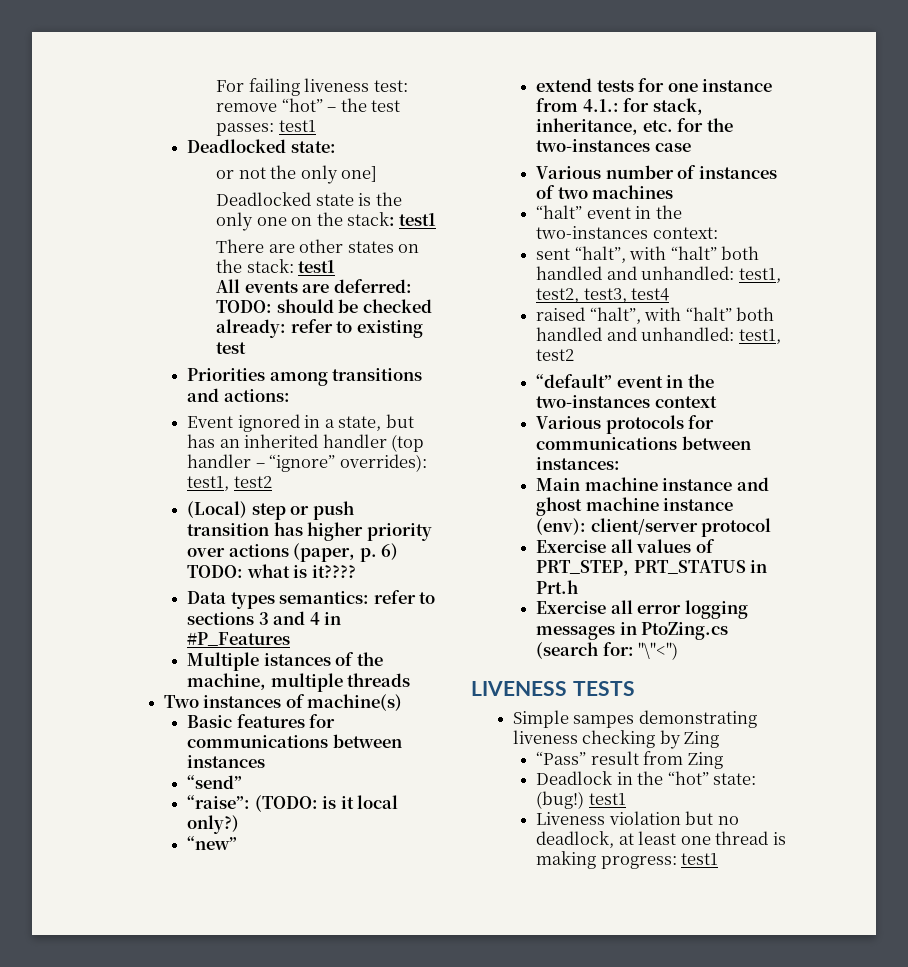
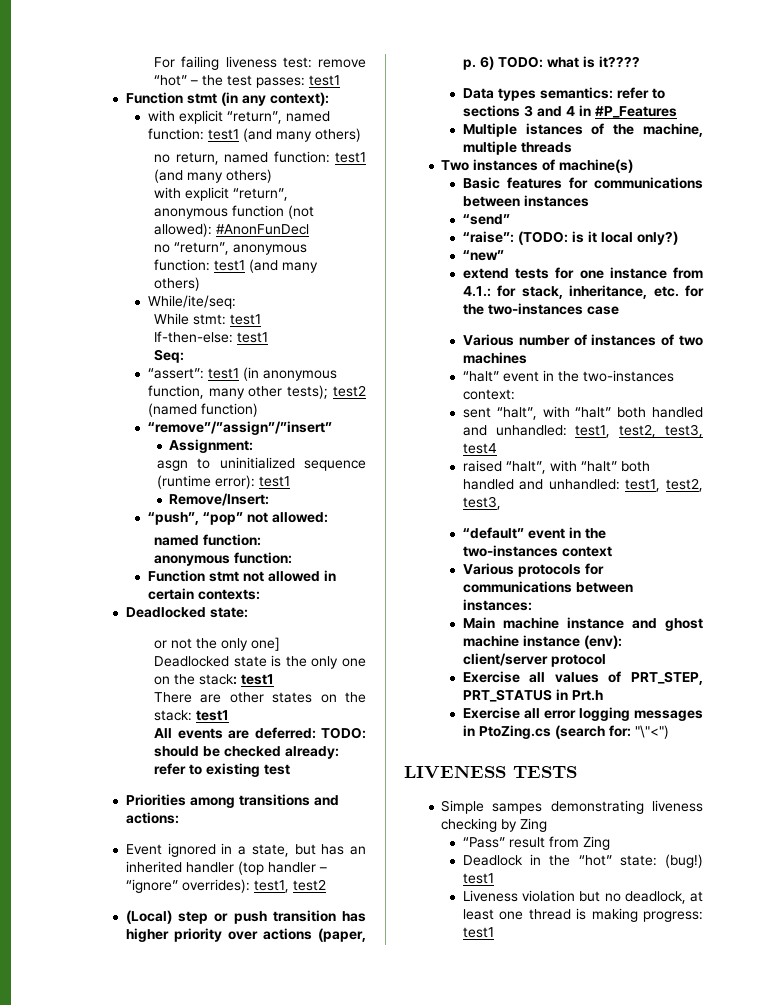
(316, 126) none -> [125,92,329,106] [147,110,330,124] [147,128,361,142] [154,151,367,165] [154,169,273,183] [154,187,289,201] [154,205,315,219] [154,223,310,237] [154,242,308,255] [154,259,319,273] [154,277,201,291] [147,295,236,309] [154,313,262,325] [154,331,269,343] [154,349,185,363] [147,367,337,381] [147,385,366,399] [147,403,258,417] [147,421,332,435] [169,439,254,453] [156,457,366,471] [156,475,290,489] [169,493,270,506] [147,512,328,525] [154,534,262,546] [154,552,293,566] [147,570,336,582] [147,588,260,600] // Function stmt (in any context): // with explicit “return”, named function: test1 (and many others) // no return, named function: test1 (and many others) // with explicit “return”, anonymous function (not allowed): #AnonFunDecl // no “return”, anonymous function: test1 (and many others) // While/ite/seq: // While stmt: test1 // If-then-else: test1 // Seq: // “assert”: test1 (in anonymous function, many other tests); test2 (named function) // “remove”/”assign”/”insert” // Assignment: // asgn to uninitialized sequence (runtime error): test1 // Remove/Insert: // “push”, “pop” not allowed: // named function: // anonymous function: // Function stmt not allowed in certain contexts:
[536,349,575,361] test2 -> [666,478,703,492] [462,496,501,510] test2, test3,

